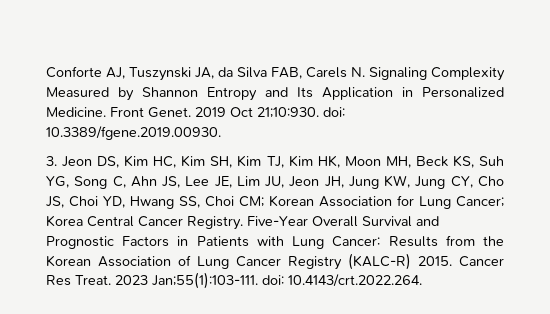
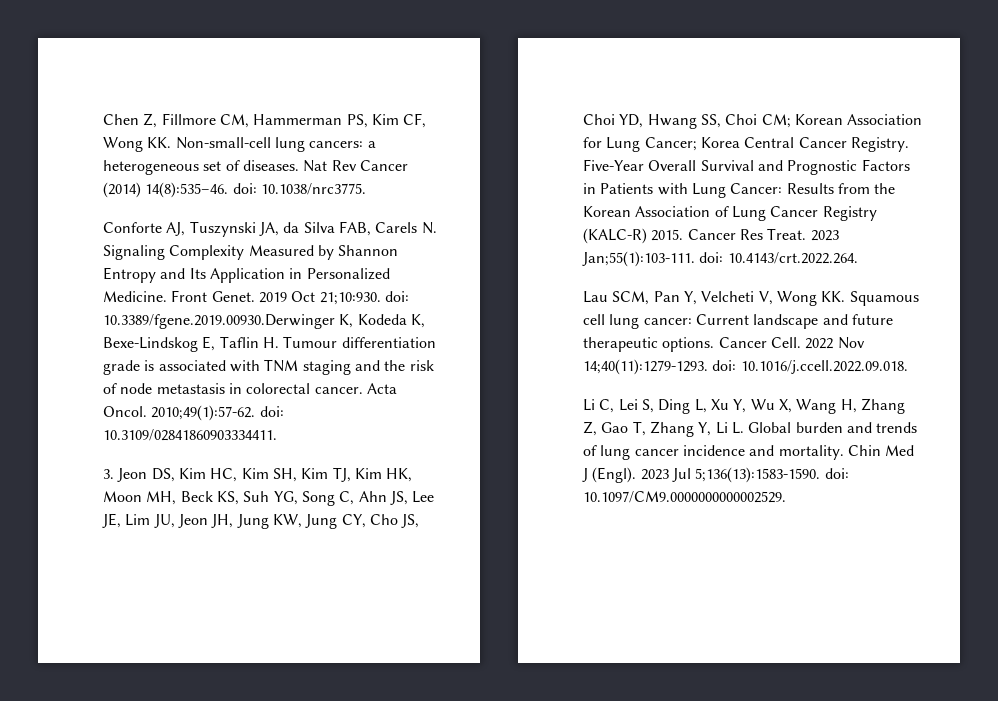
(46, 72) none -> [103,113,427,128] [103,137,376,152] [103,160,408,175] [103,182,366,198] Chen Z, Fillmore CM, Hammerman PS, Kim CF, Wong KK. Non-small-cell lung cancers: a heterogeneous set of diseases. Nat Rev Cancer (2014) 14(8):535–46. doi: 10.1038/nrc3775. //
[46,126,221,140] 10.3389/fgene.2019.00930. -> [103,314,425,329] [103,336,436,352] [103,359,434,375] [103,383,397,394] [103,405,284,421] [103,429,277,441] 10.3389/fgene.2019.00930.Derwinger K, Kodeda K, Bexe-Lindskog E, Taflin H. Tumour differentiation grade is associated with TNM staging and the risk of node metastasis in colorectal cancer. Acta Oncol. 2010;49(1):57-62. doi: 10.3109/02841860903334411.
(422, 280) none -> [583,291,919,306] [583,314,893,329] [583,337,865,352] [583,359,908,375] [583,398,905,414] [583,421,918,437] [583,445,915,460] [582,467,849,483] [583,491,786,503] // Lau SCM, Pan Y, Velcheti V, Wong KK. Squamous cell lung cancer: Current landscape and future therapeutic options. Cancer Cell. 2022 Nov 14;40(11):1279-1293. doi: 10.1016/j.ccell.2022.09.018. // Li C, Lei S, Ding L, Xu Y, Wu X, Wang H, Zhang Z, Gao T, Zhang Y, Li L. Global burden and trends of lung cancer incidence and mortality. Chin Med J (Engl). 2023 Jul 5;136(13):1583-1590. doi: 10.1097/CM9.0000000000002529.

